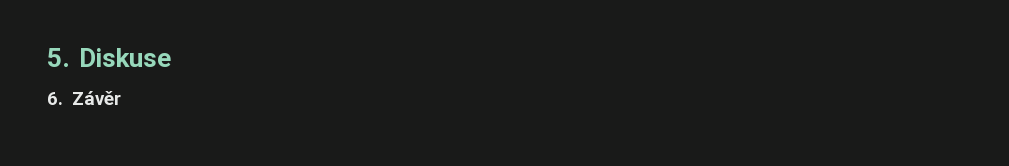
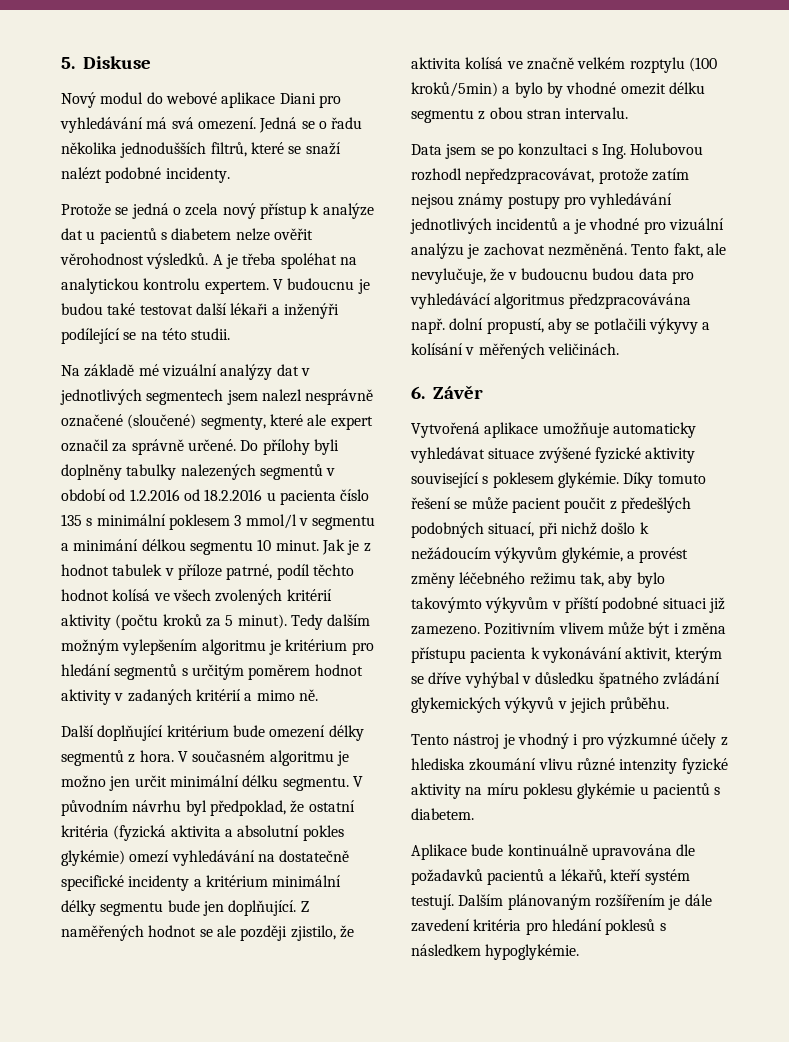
[47,91,122,105] 6. Závěr -> [61,92,341,108] [60,117,363,133] [61,142,341,158] [61,167,230,183] [61,203,374,219] [61,228,313,244] [60,253,357,269] [61,278,370,294] [61,303,339,319] [61,328,231,344] [61,364,310,380] [60,389,374,405] [61,414,373,430] [61,439,339,455] [61,464,336,480] [61,489,370,505] [61,514,376,530] [61,539,371,555] [61,564,354,580] [61,589,332,605] [61,614,371,630] [61,639,374,655] [61,664,363,680] [61,689,318,705] [61,725,364,741] [61,750,349,766] [61,775,363,791] [61,800,355,816] [61,825,344,841] [61,850,350,866] [61,875,342,891] [61,900,309,916] [61,925,354,941] [411,57,717,73] [411,82,705,98] [411,107,629,123] [411,143,704,159] [411,168,689,184] [411,193,673,209] [410,218,724,234] [411,243,726,259] [411,268,694,284] [410,293,691,309] [411,318,711,334] [411,343,619,359] [411,385,483,399] [411,422,696,438] [410,447,696,463] [411,472,706,488] [411,497,691,513] [411,522,649,538] [411,547,689,563] [411,572,665,588] [411,597,725,613] [411,622,726,638] [411,647,722,663] [411,672,720,688] [411,697,670,713] [411,733,728,749] [411,758,728,774] [411,783,721,799] [411,808,474,820] [411,844,696,860] [411,869,690,885] [411,894,712,910] [411,919,666,935] [411,944,580,960] Nový modul do webové aplikace Diani pro vyhledávání má svá omezení. Jedná se o řadu několika jednodušších filtrů, které se snaží nalézt podobné incidenty. // Protože se jedná o zcela nový přístup k analýze dat u pacientů s diabetem nelze ověřit věrohodnost výsledků. A je třeba spoléhat na analytickou kontrolu expertem. V budoucnu je budou také testovat další lékaři a inženýři podílející se na této studii. // Na základě mé vizuální analýzy dat v jednotlivých segmentech jsem nalezl nesprávně označené (sloučené) segmenty, které ale expert označil za správně určené. Do přílohy byli doplněny tabulky nalezených segmentů v období od 1.2.2016 od 18.2.2016 u pacienta číslo 135 s minimální poklesem 3 mmol/l v segmentu a minimání délkou segmentu 10 minut. Jak je z hodnot tabulek v příloze patrné, podíl těchto hodnot kolísá ve všech zvolených kritérií aktivity (počtu kroků za 5 minut). Tedy dalším možným vylepšením algoritmu je kritérium pro hledání segmentů s určitým poměrem hodnot aktivity v zadaných kritérií a mimo ně. // Další doplňující kritérium bude omezení délky segmentů z hora. V současném algoritmu je možno jen určit minimální délku segmentu. V původním návrhu byl předpoklad, že ostatní kritéria (fyzická aktivita a absolutní pokles glykémie) omezí vyhledávání na dostatečně specifické incidenty a kritérium minimální délky segmentu bude jen doplňující. Z naměřených hodnot se ale později zjistilo, že aktivita kolísá ve značně velkém rozptylu (100 kroků/5min) a bylo by vhodné omezit délku segmentu z obou stran intervalu. // Data jsem se po konzultaci s Ing. Holubovou rozhodl nepředzpracovávat, protože zatím nejsou známy postupy pro vyhledávání jednotlivých incidentů a je vhodné pro vizuální analýzu je zachovat nezměněná. Tento fakt, ale nevylučuje, že v budoucnu budou data pro vyhledávácí algoritmus předzpracovávána např. dolní propustí, aby se potlačili výkyvy a kolísání v měřených veličinách. // 6. Závěr // Vytvořená aplikace umožňuje automaticky vyhledávat situace zvýšené fyzické aktivity související s poklesem glykémie. Díky tomuto řešení se může pacient poučit z předešlých podobných situací, při nichž došlo k nežádoucím výkyvům glykémie, a provést změny léčebného režimu tak, aby bylo takovýmto výkyvům v příští podobné situaci již zamezeno. Pozitivním vlivem může být i změna přístupu pacienta k vykonávání aktivit, kterým se dříve vyhýbal v důsledku špatného zvládání glykemických výkyvů v jejich průběhu. // Tento nástroj je vhodný i pro výzkumné účely z hlediska zkoumání vlivu různé intenzity fyzické aktivity na míru poklesu glykémie u pacientů s diabetem. // Aplikace bude kontinuálně upravována dle požadavků pacientů a lékařů, kteří systém testují. Dalším plánovaným rozšířením je dále zavedení kritéria pro hledání poklesů s následkem hypoglykémie.

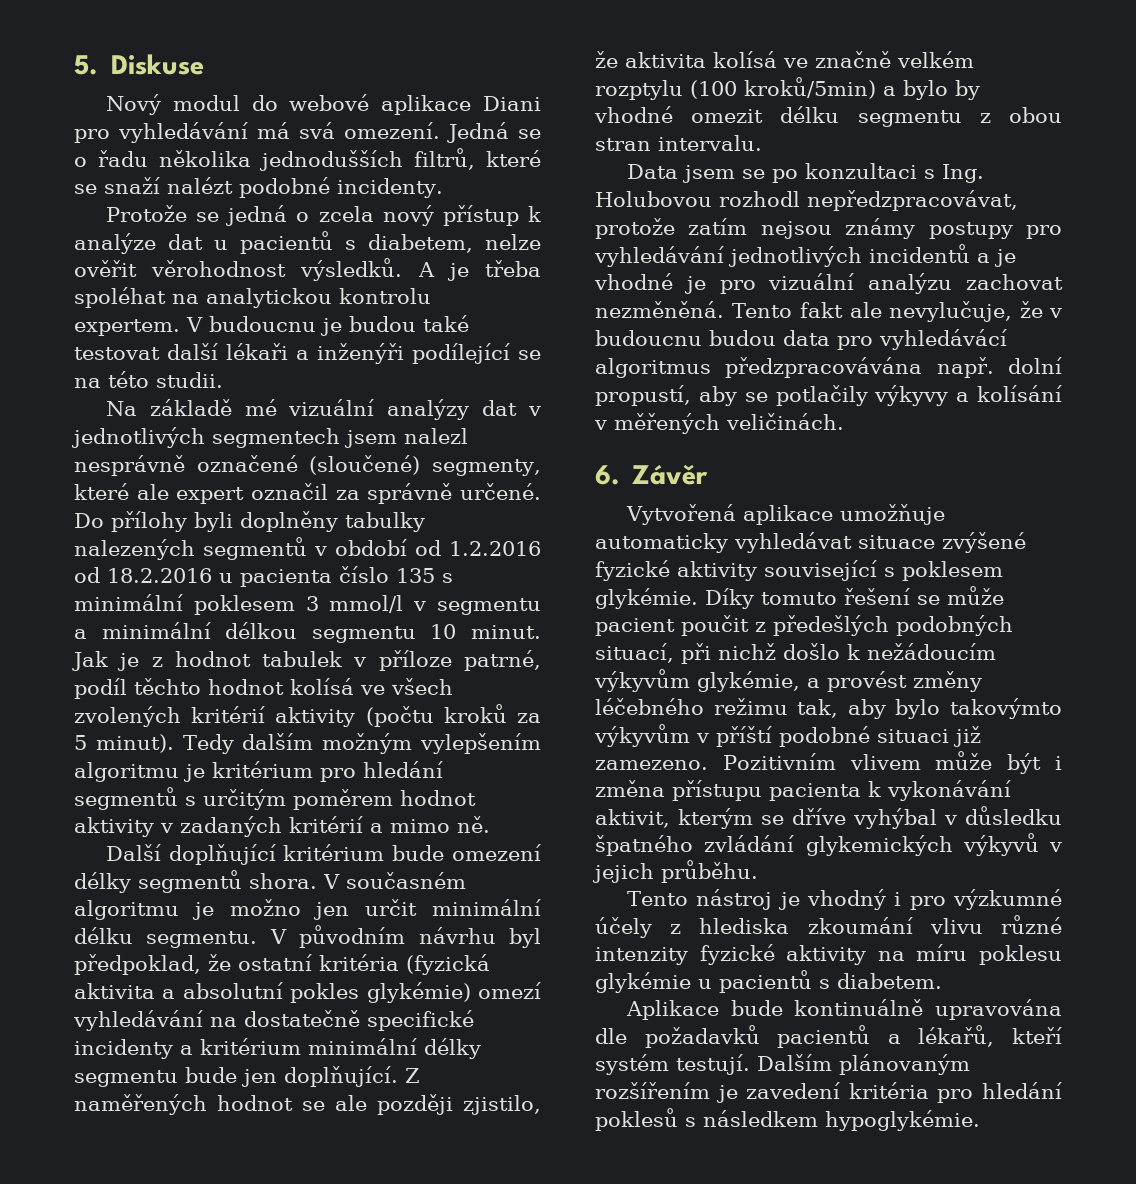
[171,228,232,240] diabetem -> [368,234,473,253] diabetem,
[73,539,139,551] minimání -> [101,622,211,639] minimální
[128,750,174,763] z hora. -> [249,873,317,889] shora.
(640, 224) none -> [683,276,706,294] je
[467,244,480,259] je -> (953, 283) none
[673,243,703,258] fakt, -> [799,302,843,318] fakt
[593,318,647,334] potlačili -> [775,385,868,406] potlačily
[684,894,712,906] dále -> (738, 1094) none

